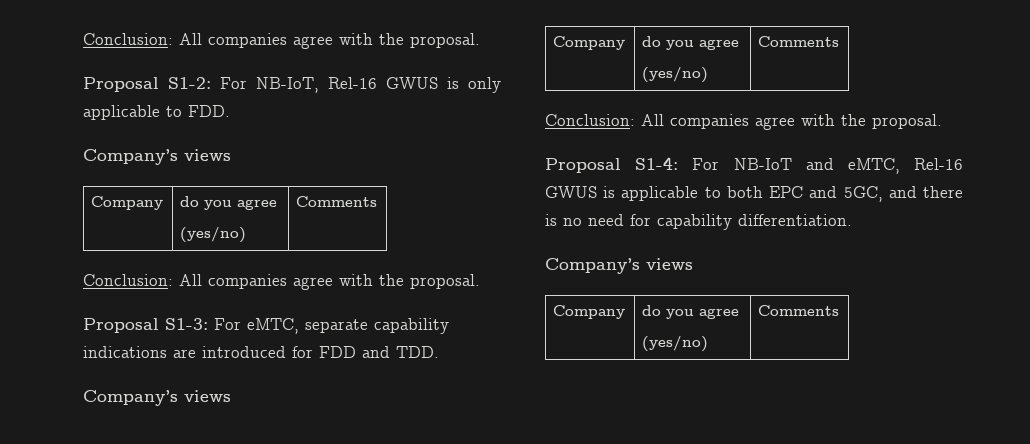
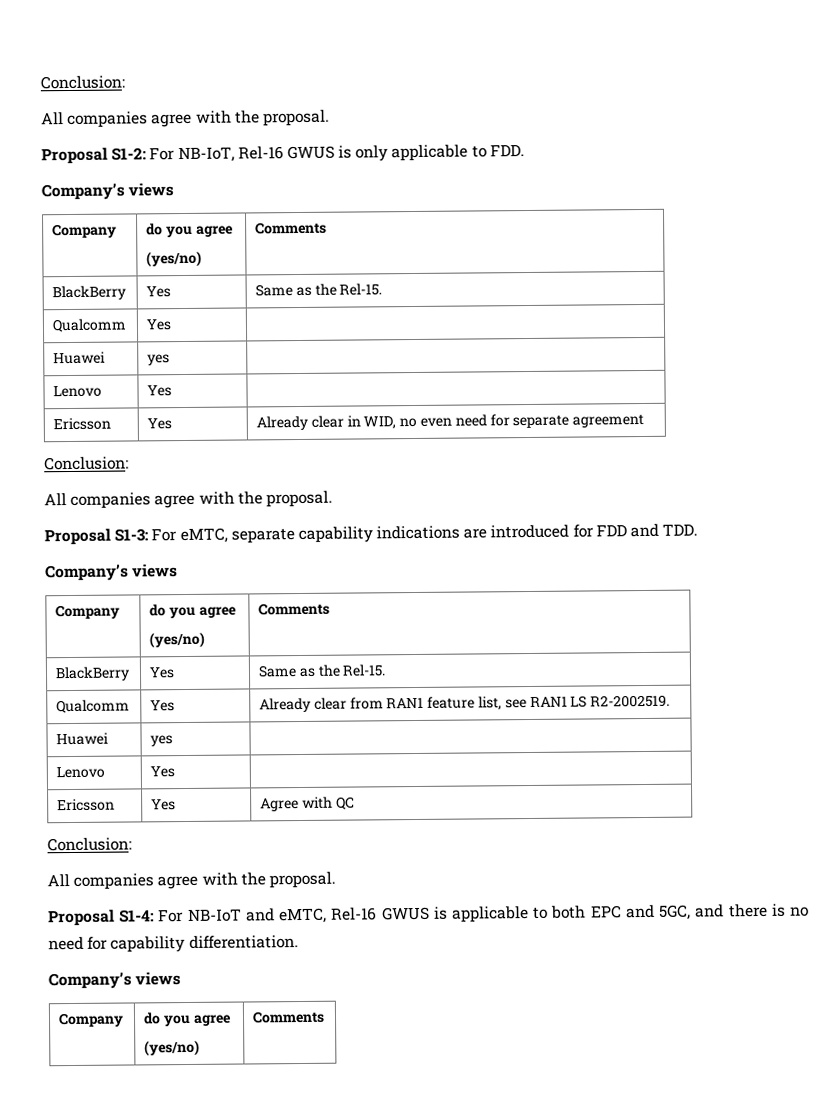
[83,33,173,45] Conclusion: -> [40,75,125,90] Conclusion: //
[83,274,173,286] // Conclusion: -> [52,285,127,301] [146,286,172,298] [255,283,383,297] [52,318,128,333] [146,319,173,331] [53,351,107,365] [147,354,171,366] [53,385,103,398] [147,385,173,397] [53,417,112,431] [147,418,173,430] [256,413,645,431] [44,456,129,471] // BlackBerry | Yes | Same as the Rel-15. // Qualcomm | Yes | // Huawei | yes | // Lenovo | Yes | // Ericsson | Yes | Already clear in WID, no even need for separate agreement // Conclusion: //
[545,114,635,126] // Conclusion: -> [55,666,131,682] [149,667,176,679] [258,664,387,678] [56,699,131,714] [150,700,176,712] [259,694,671,713] [56,732,110,746] [150,735,174,747] [56,766,106,779] [150,766,176,778] [57,798,116,812] [151,799,177,811] [260,796,355,812] [47,837,132,852] // BlackBerry | Yes | Same as the Rel-15. // Qualcomm | Yes | Already clear from RAN1 feature list, see RAN1 LS R2-2002519. // Huawei | yes | // Lenovo | Yes | // Ericsson | Yes | Agree with QC // Conclusion: //

